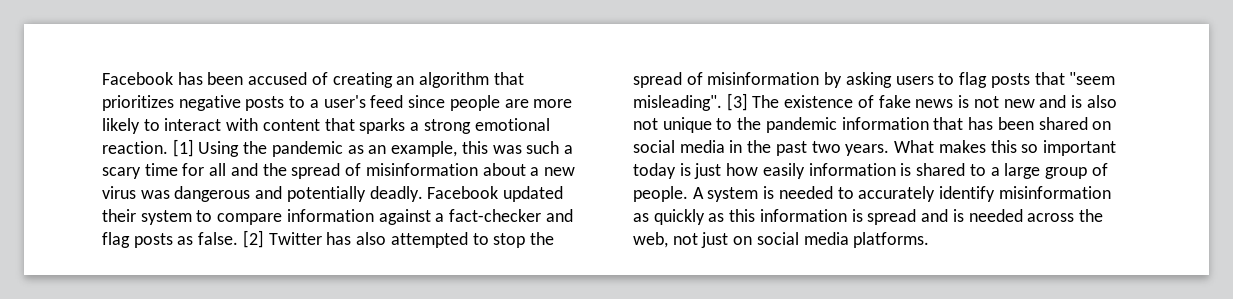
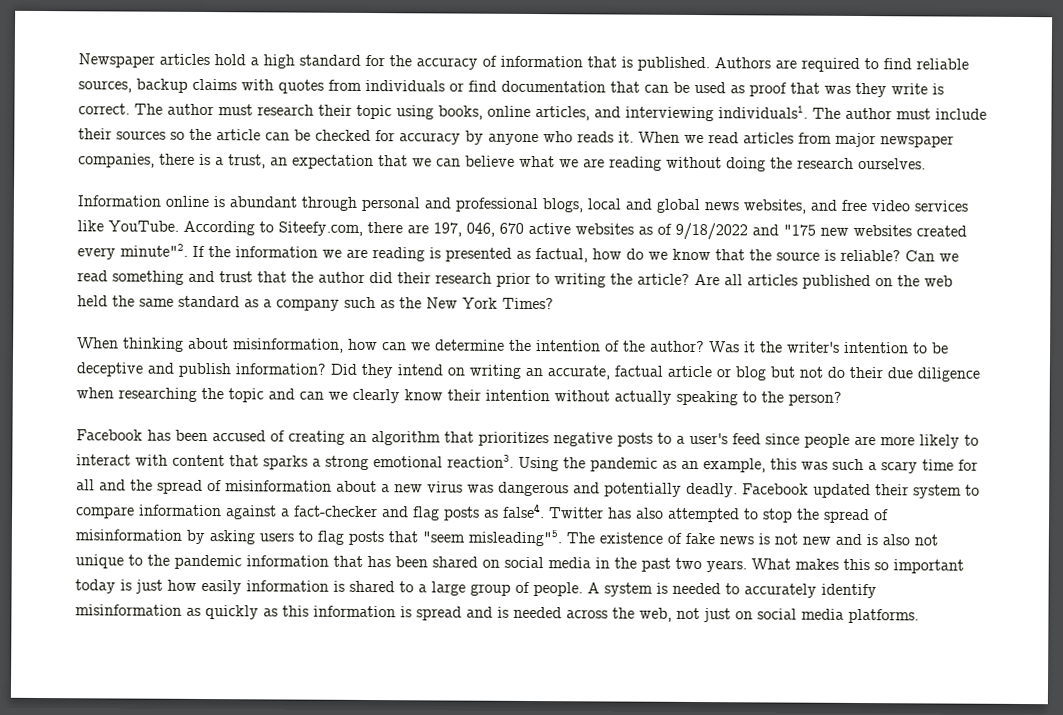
(102, 78) none -> [78,53,969,72] [78,78,944,98] [78,103,987,122] [78,128,954,148] [78,153,926,172] [77,195,968,214] [77,220,967,241] [77,243,959,263] [77,270,953,290] [77,295,554,311] [77,337,949,354] [76,362,980,382] [76,387,842,406] Newspaper articles hold a high standard for the accuracy of information that is published. Authors are required to find reliable sources, backup claims with quotes from individuals or find documentation that can be used as proof that was they write is correct. The author must research their topic using books, online articles, and interviewing individuals1. The author must include their sources so the article can be checked for accuracy by anyone who reads it. When we read articles from major newspaper companies, there is a trust, an expectation that we can believe what we are reading without doing the research ourselves. // Information online is abundant through personal and professional blogs, local and global news websites, and free video services like YouTube. According to Siteefy.com, there are 197, 046, 670 active websites as of 9/18/2022 and "175 new websites created every minute"2. If the information we are reading is presented as factual, how do we know that the source is reliable? Can we read something and trust that the author did their research prior to writing the article? Are all articles published on the web held the same standard as a company such as the New York Times? // When thinking about misinformation, how can we determine the intention of the author? Was it the writer's intention to be deceptive and publish information? Did they intend on writing an accurate, factual article or blog but not do their due diligence when researching the topic and can we clearly know their intention without actually speaking to the person? //
[102,139,194,157] reaction. [1] -> [447,454,514,468] reaction3.
[198,230,264,248] false. [2] -> [503,502,545,519] false4.
[633,93,748,111] misleading". [3] -> [468,529,562,547] misleading"5.

